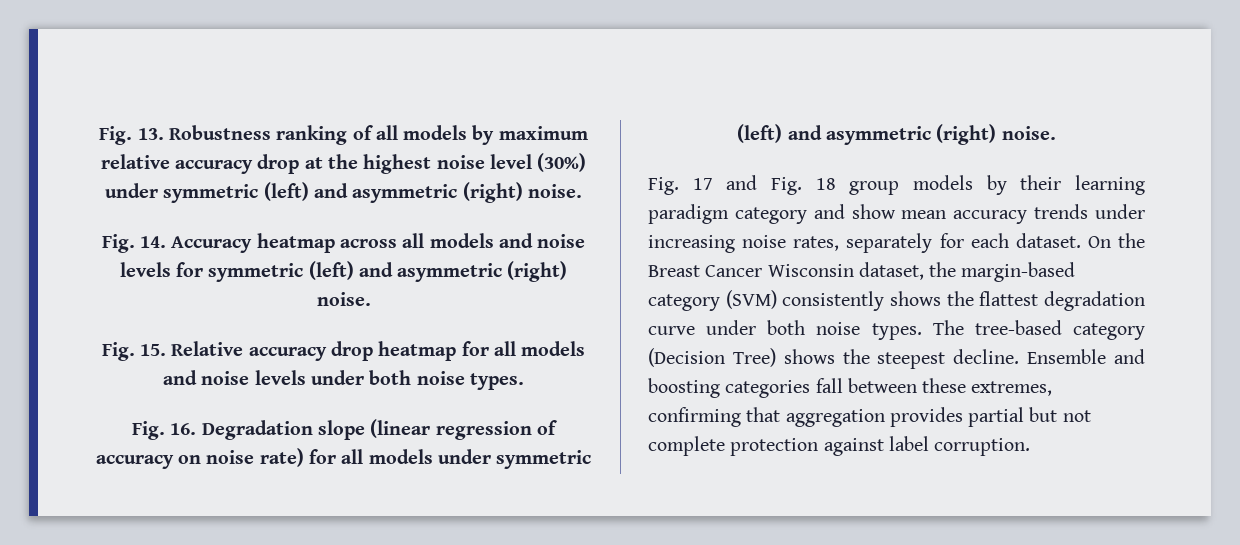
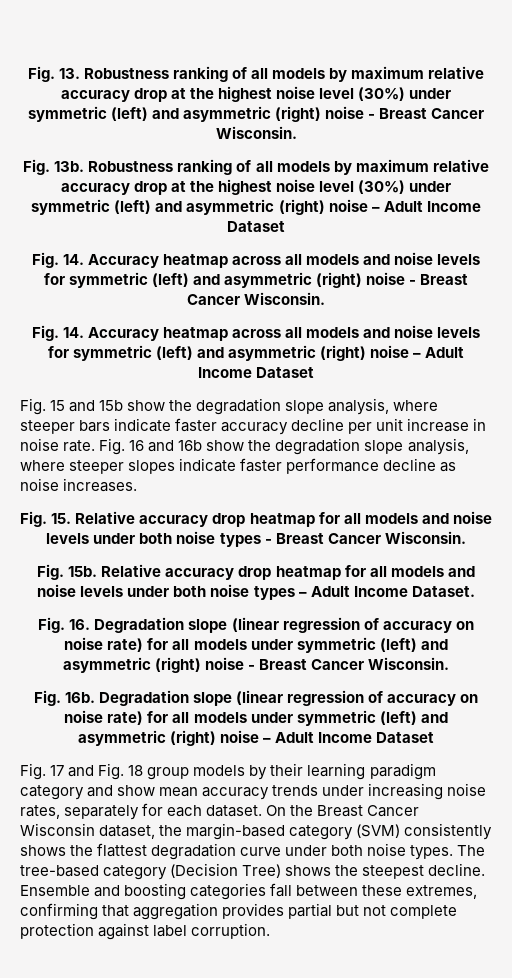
[527,184,582,198] noise. -> [325,106,485,119] [215,126,297,139] [23,159,489,175] [60,179,452,195] [31,199,481,215] [227,221,285,232] noise - Breast Cancer Wisconsin. // Fig. 13b. Robustness ranking of all models by maximum relative accuracy drop at the highest noise level (30%) under symmetric (left) and asymmetric (right) noise – Adult Income Dataset
[316,292,371,306] noise. -> [366,272,469,285] [186,292,326,305] [31,325,481,341] [47,345,465,361] [197,367,315,378] [20,398,439,415] [20,418,487,435] [20,438,469,455] [20,458,457,474] [20,478,138,492] noise - Breast Cancer Wisconsin. // Fig. 14. Accuracy heatmap across all models and noise levels for symmetric (left) and asymmetric (right) noise – Adult Income Dataset // Fig. 15 and 15b show the degradation slope analysis, where steeper bars indicate faster accuracy decline per unit increase in noise rate. Fig. 16 and 16b show the degradation slope analysis, where steeper slopes indicate faster performance decline as noise increases.
[469,373,524,390] types. -> [219,531,466,547] [37,564,475,580] [37,584,475,600] types - Breast Cancer Wisconsin. // Fig. 15b. Relative accuracy drop heatmap for all models and noise levels under both noise types – Adult Income Dataset.
[1001,126,1056,140] noise. -> [204,657,450,670] [33,690,479,706] [64,710,448,726] [77,730,435,746] noise - Breast Cancer Wisconsin. // Fig. 16b. Degradation slope (linear regression of accuracy on noise rate) for all models under symmetric (left) and asymmetric (right) noise – Adult Income Dataset

